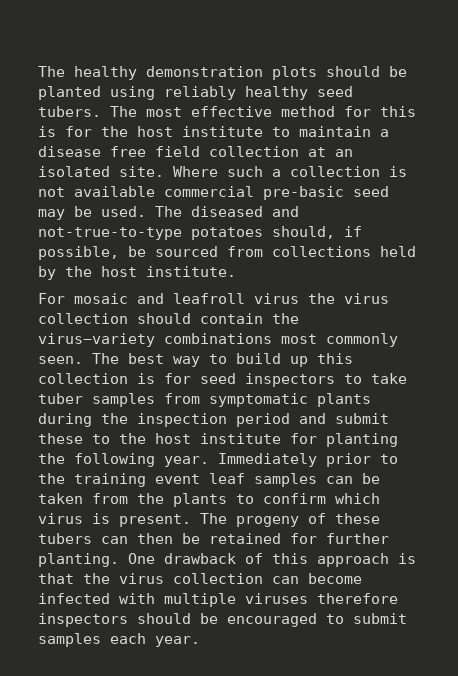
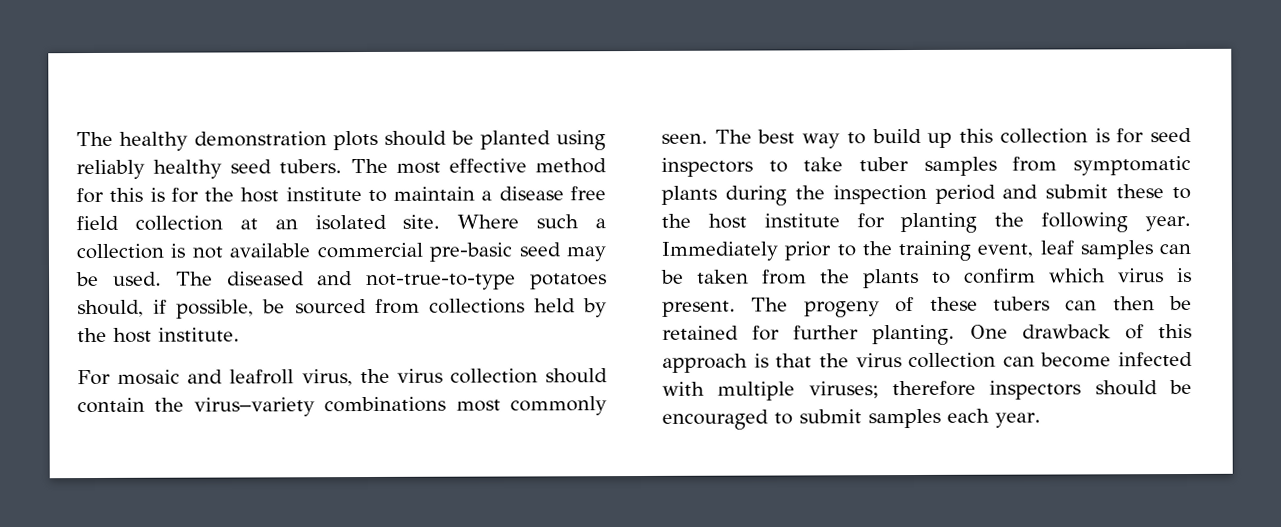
[254,293,299,304] virus -> [301,369,353,387] virus,
[155,474,200,484] event -> [977,243,1034,258] event,
[245,593,308,604] viruses -> [808,381,879,399] viruses;

